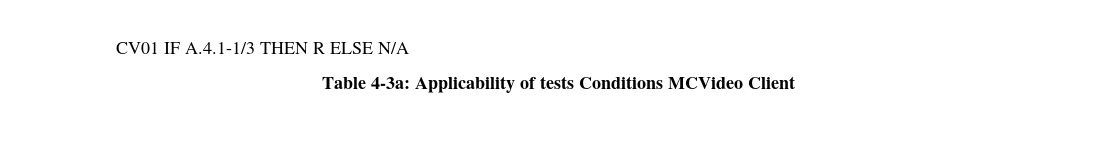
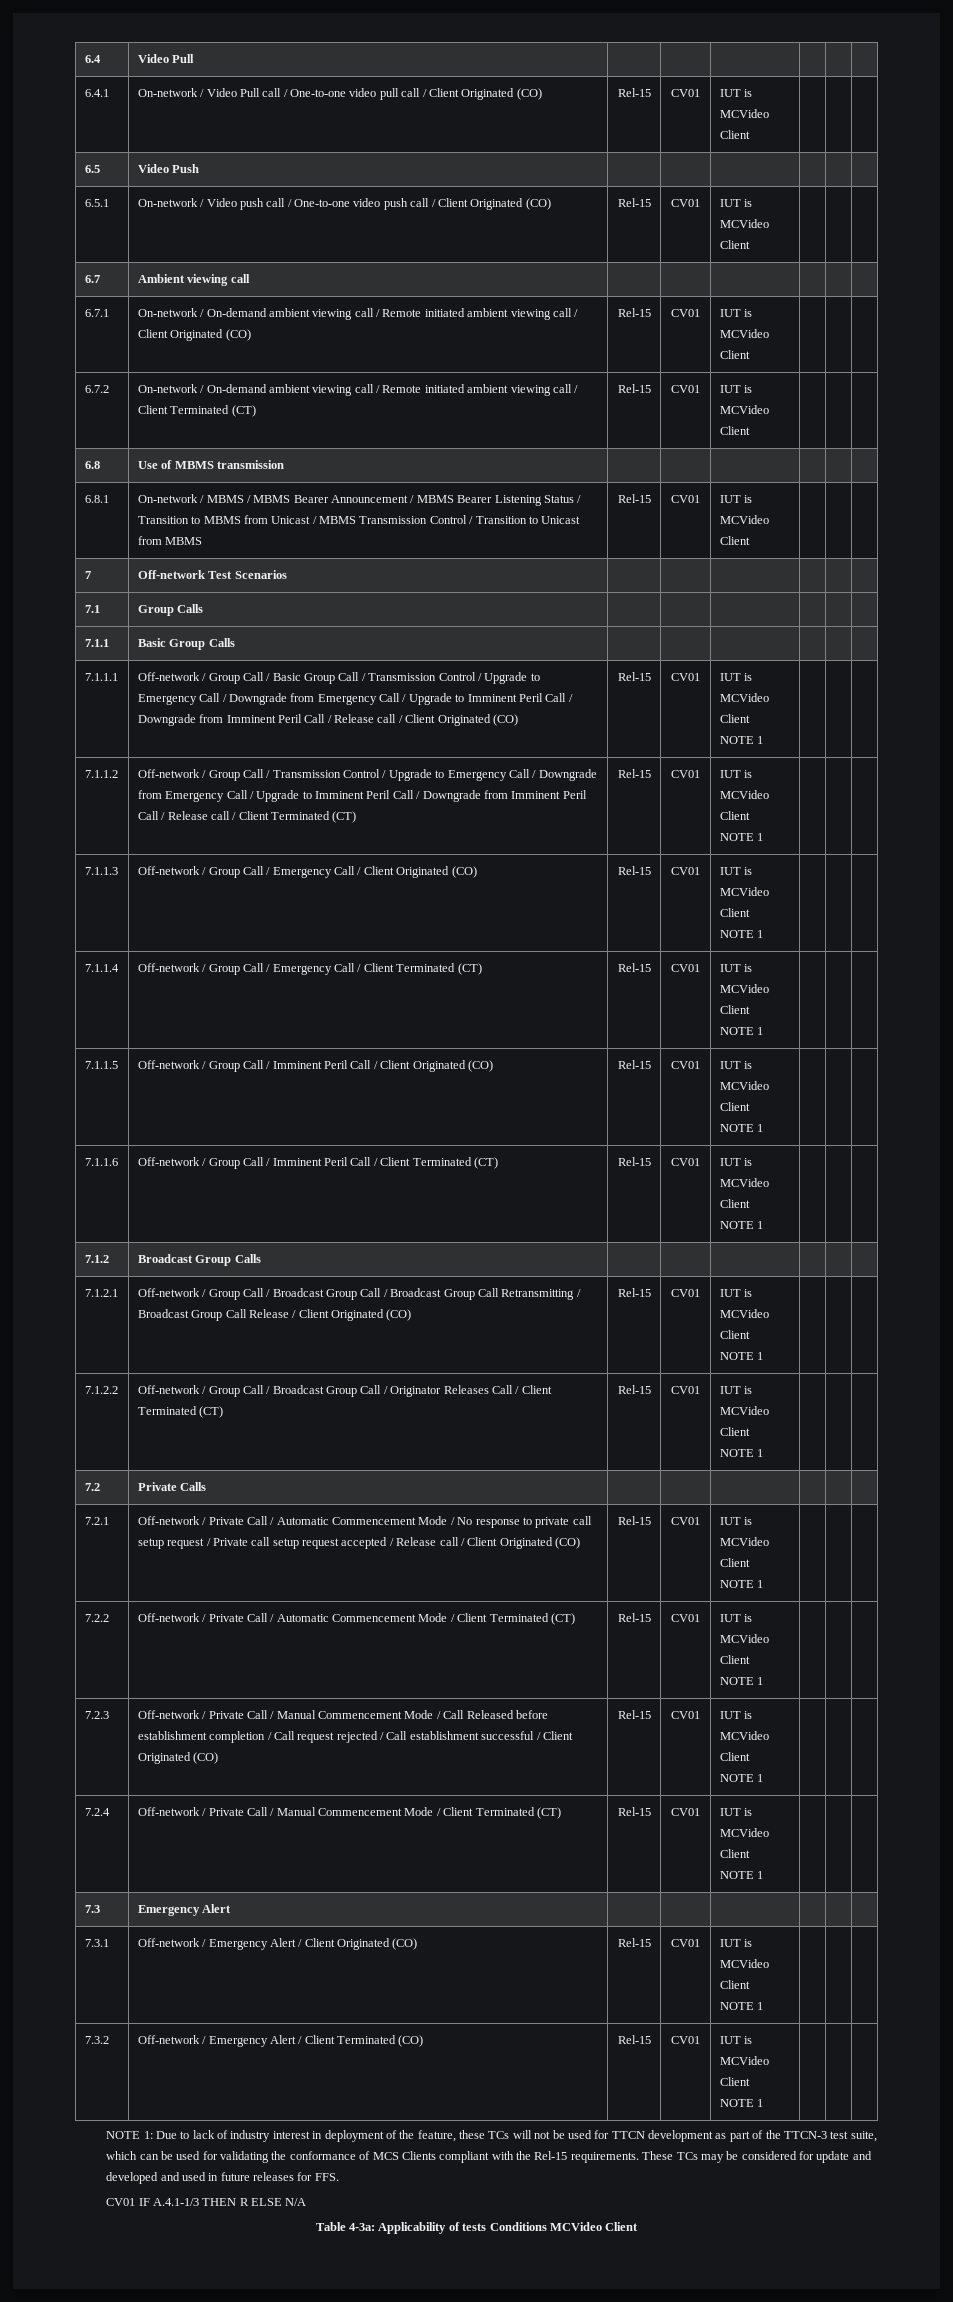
(116, 48) none -> [84,55,101,63] [137,54,195,63] [84,89,109,97] [137,88,542,100] [617,88,651,97] [671,89,700,97] [719,89,753,97] [719,109,769,118] [719,130,750,139] [84,165,100,173] [137,164,200,173] [84,199,109,207] [137,198,551,210] [617,198,651,207] [671,199,700,207] [719,199,753,207] [719,219,769,228] [719,240,750,249] [84,275,100,283] [137,274,250,286] [84,309,109,317] [137,308,579,320] [137,329,251,341] [617,308,651,317] [671,309,700,317] [719,309,753,317] [719,329,769,338] [719,350,750,359] [84,385,109,393] [137,384,579,396] [137,405,256,417] [617,384,651,393] [671,385,700,393] [719,385,753,393] [719,405,769,414] [719,426,750,435] [84,461,100,469] [137,460,284,469] [84,495,109,503] [137,494,582,506] [137,515,581,524] [137,536,203,545] [617,494,651,503] [671,495,700,503] [719,495,753,503] [719,515,769,524] [719,536,750,545] [84,571,91,579] [137,570,287,579] [84,605,100,613] [137,604,204,616] [84,639,109,647] [137,638,235,650] [84,673,118,681] [137,672,540,684] [137,693,573,705] [137,714,518,726] [617,672,651,681] [671,673,700,681] [719,673,753,681] [719,693,769,702] [719,714,750,723] [719,736,764,744] [84,770,118,778] [137,769,597,781] [137,790,587,802] [137,811,357,823] [617,769,651,778] [671,770,700,778] [719,770,753,778] [719,790,769,799] [719,811,750,820] [719,833,764,841] [84,867,118,875] [137,866,477,878] [617,866,651,875] [671,867,700,875] [719,867,753,875] [719,887,769,896] [719,908,750,917] [719,930,764,938] [84,964,119,972] [137,963,482,975] [617,963,651,972] [671,964,700,972] [719,964,753,972] [719,984,769,993] [719,1005,750,1014] [719,1027,764,1035] [84,1061,118,1069] [137,1060,493,1072] [617,1060,651,1069] [671,1061,700,1069] [719,1061,753,1069] [719,1081,769,1090] [719,1102,750,1111] [719,1124,764,1132] [84,1158,118,1166] [137,1157,498,1169] [617,1157,651,1166] [671,1158,700,1166] [719,1158,753,1166] [719,1178,769,1187] [719,1199,750,1208] [719,1221,764,1229] [84,1255,109,1263] [137,1254,261,1266] [84,1289,118,1297] [137,1288,581,1300] [137,1309,412,1321] [617,1288,651,1297] [671,1289,700,1297] [719,1289,753,1297] [719,1309,769,1318] [719,1330,750,1339] [719,1352,764,1360] [84,1386,118,1394] [137,1385,552,1397] [137,1406,224,1418] [617,1385,651,1394] [671,1386,700,1394] [719,1386,753,1394] [719,1406,769,1415] [719,1427,750,1436] [719,1449,764,1457] [84,1483,100,1491] [137,1482,207,1491] [84,1517,109,1525] [137,1516,592,1528] [137,1537,581,1549] [617,1516,651,1525] [671,1517,700,1525] [719,1517,753,1525] [719,1537,769,1546] [719,1558,750,1567] [719,1580,764,1588] [84,1614,109,1622] [137,1613,575,1625] [617,1613,651,1622] [671,1614,700,1622] [719,1614,753,1622] [719,1634,769,1643] [719,1655,750,1664] [719,1677,764,1685] [84,1711,109,1719] [137,1710,548,1719] [137,1731,573,1743] [137,1752,219,1764] [617,1710,651,1719] [671,1711,700,1719] [719,1711,753,1719] [719,1731,769,1740] [719,1752,750,1761] [719,1774,764,1782] [84,1808,110,1816] [137,1807,561,1819] [617,1807,651,1816] [671,1808,700,1816] [719,1808,753,1816] [719,1828,769,1837] [719,1849,750,1858] [719,1871,764,1879] [84,1905,100,1913] [137,1904,232,1916] [84,1939,109,1947] [137,1938,418,1950] [617,1938,651,1947] [671,1939,700,1947] [719,1939,753,1947] [719,1959,769,1968] [719,1980,750,1989] [719,2002,764,2010] [84,2036,109,2044] [137,2035,424,2047] [617,2035,651,2044] [671,2036,700,2044] [719,2036,753,2044] [719,2056,769,2065] [719,2077,750,2086] [719,2099,764,2107] [106,2130,877,2142] [106,2151,872,2163] [106,2172,339,2184] 6.4 | Video Pull | | | | | | // 6.4.1 | On-network / Video Pull call / One-to-one video pull call / Client Originated (CO) | Rel-15 | CV01 | IUT is MCVideo Client | | | // 6.5 | Video Push | | | | | | // 6.5.1 | On-network / Video push call / One-to-one video push call / Client Originated (CO) | Rel-15 | CV01 | IUT is MCVideo Client | | | // 6.7 | Ambient viewing call | | | | | | // 6.7.1 | On-network / On-demand ambient viewing call / Remote initiated ambient viewing call / Client Originated (CO) | Rel-15 | CV01 | IUT is MCVideo Client | | | // 6.7.2 | On-network / On-demand ambient viewing call / Remote initiated ambient viewing call / Client Terminated (CT) | Rel-15 | CV01 | IUT is MCVideo Client | | | // 6.8 | Use of MBMS transmission | | | | | | // 6.8.1 | On-network / MBMS / MBMS Bearer Announcement / MBMS Bearer Listening Status / Transition to MBMS from Unicast / MBMS Transmission Control / Transition to Unicast from MBMS | Rel-15 | CV01 | IUT is MCVideo Client | | | // 7 | Off-network Test Scenarios | | | | | | // 7.1 | Group Calls | | | | | | // 7.1.1 | Basic Group Calls | | | | | | // 7.1.1.1 | Off-network / Group Call / Basic Group Call / Transmission Control / Upgrade to Emergency Call / Downgrade from Emergency Call / Upgrade to Imminent Peril Call / Downgrade from Imminent Peril Call / Release call / Client Originated (CO) | Rel-15 | CV01 | IUT is MCVideo Client // NOTE 1 | | | // 7.1.1.2 | Off-network / Group Call / Transmission Control / Upgrade to Emergency Call / Downgrade from Emergency Call / Upgrade to Imminent Peril Call / Downgrade from Imminent Peril Call / Release call / Client Terminated (CT) | Rel-15 | CV01 | IUT is MCVideo Client // NOTE 1 | | | // 7.1.1.3 | Off-network / Group Call / Emergency Call / Client Originated (CO) | Rel-15 | CV01 | IUT is MCVideo Client // NOTE 1 | | | // 7.1.1.4 | Off-network / Group Call / Emergency Call / Client Terminated (CT) | Rel-15 | CV01 | IUT is MCVideo Client // NOTE 1 | | | // 7.1.1.5 | Off-network / Group Call / Imminent Peril Call / Client Originated (CO) | Rel-15 | CV01 | IUT is MCVideo Client // NOTE 1 | | | // 7.1.1.6 | Off-network / Group Call / Imminent Peril Call / Client Terminated (CT) | Rel-15 | CV01 | IUT is MCVideo Client // NOTE 1 | | | // 7.1.2 | Broadcast Group Calls | | | | | | // 7.1.2.1 | Off-network / Group Call / Broadcast Group Call / Broadcast Group Call Retransmitting / Broadcast Group Call Release / Client Originated (CO) | Rel-15 | CV01 | IUT is MCVideo Client // NOTE 1 | | | // 7.1.2.2 | Off-network / Group Call / Broadcast Group Call / Originator Releases Call / Client Terminated (CT) | Rel-15 | CV01 | IUT is MCVideo Client // NOTE 1 | | | // 7.2 | Private Calls | | | | | | // 7.2.1 | Off-network / Private Call / Automatic Commencement Mode / No response to private call setup request / Private call setup request accepted / Release call / Client Originated (CO) | Rel-15 | CV01 | IUT is MCVideo Client // NOTE 1 | | | // 7.2.2 | Off-network / Private Call / Automatic Commencement Mode / Client Terminated (CT) | Rel-15 | CV01 | IUT is MCVideo Client // NOTE 1 | | | // 7.2.3 | Off-network / Private Call / Manual Commencement Mode / Call Released before establishment completion / Call request rejected / Call establishment successful / Client Originated (CO) | Rel-15 | CV01 | IUT is MCVideo Client // NOTE 1 | | | // 7.2.4 | Off-network / Private Call / Manual Commencement Mode / Client Terminated (CT) | Rel-15 | CV01 | IUT is MCVideo Client // NOTE 1 | | | // 7.3 | Emergency Alert | | | | | | // 7.3.1 | Off-network / Emergency Alert / Client Originated (CO) | Rel-15 | CV01 | IUT is MCVideo Client // NOTE 1 | | | // 7.3.2 | Off-network / Emergency Alert / Client Terminated (CO) | Rel-15 | CV01 | IUT is MCVideo Client // NOTE 1 | | | // NOTE 1: Due to lack of industry interest in deployment of the feature, these TCs will not be used for TTCN development as part of the TTCN-3 test suite, which can be used for validating the conformance of MCS Clients compliant with the Rel-15 requirements. These TCs may be considered for update and developed and used in future releases for FFS. //

